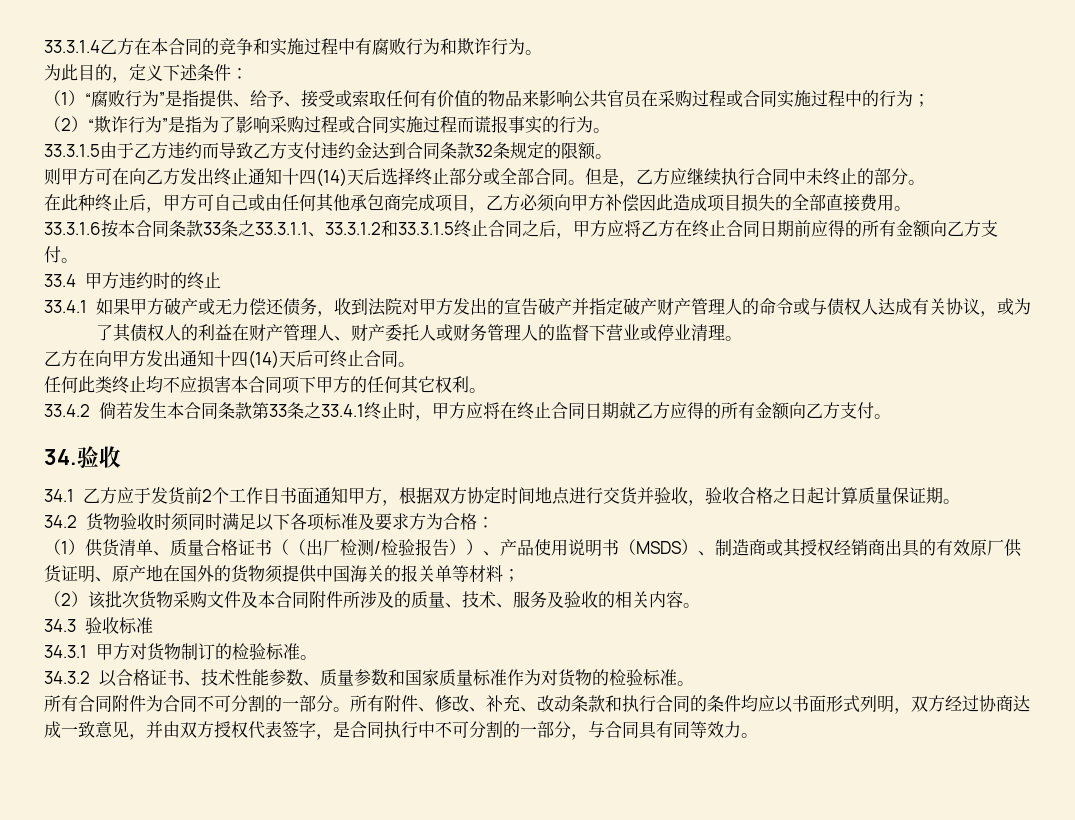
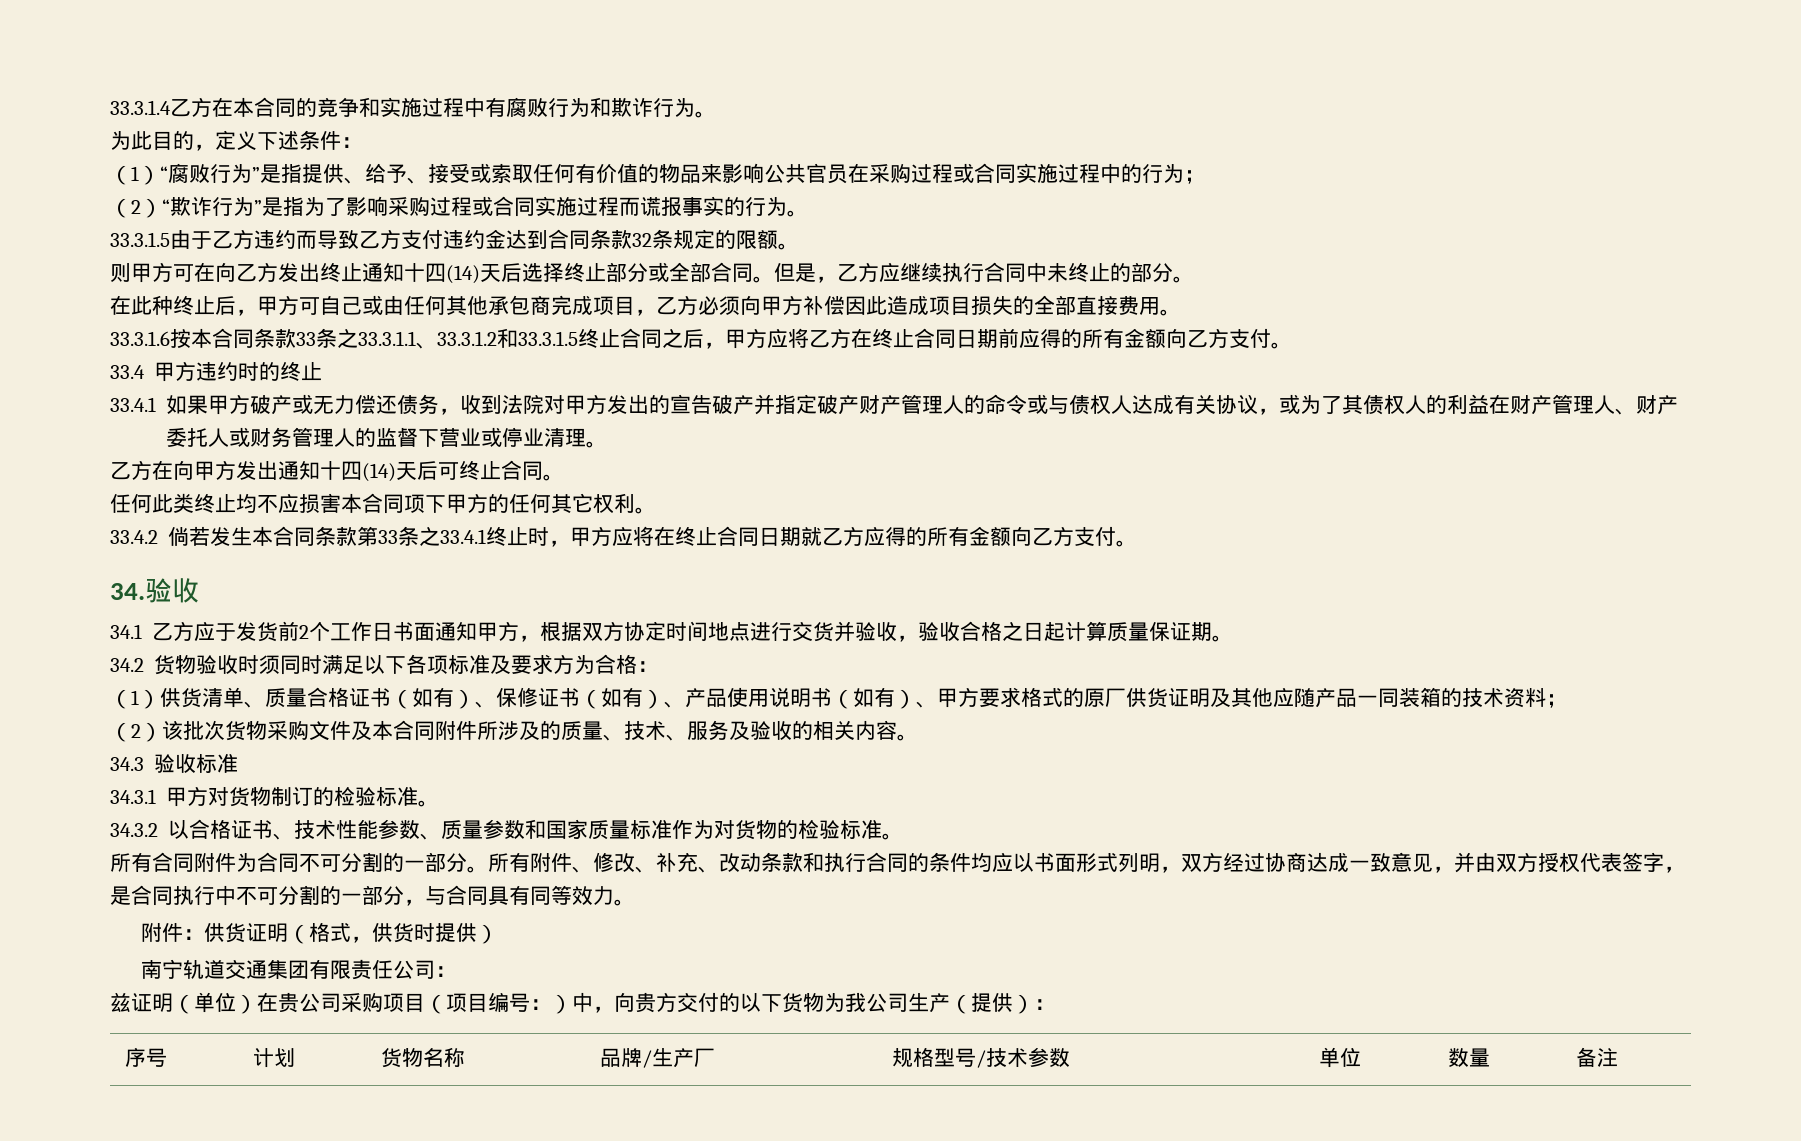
[289,539,466,556] （出厂检测/检验报告） -> [412,687,643,709] 如有）、保修证书（如有
[636,538,1022,557] [44,565,486,583] MSDS）、制造商或其授权经销商出具的有效原厂供货证明、原产地在国外的货物须提供中国海关的报关单等材 -> [853,687,1525,709] 如有）、甲方要求格式的原厂供货证明及其他应随产品一同装箱的技术资
(758, 735) none -> [140,922,498,944] [140,959,456,980] [110,992,1055,1014] [124,1047,167,1067] [252,1048,295,1068] [380,1047,465,1068] [599,1048,715,1068] [891,1047,1070,1068] [1318,1047,1361,1068] [1447,1048,1490,1067] [1575,1047,1618,1067] // 附件：供货证明（格式，供货时提供） // 南宁轨道交通集团有限责任公司： // 兹证明（单位）在贵公司采购项目（项目编号：）中，向贵方交付的以下货物为我公司生产（提供）： // 序号 | 计划 | 货物名称 | 品牌/生产厂 | 规格型号/技术参数 | 单位 | 数量 | 备注

